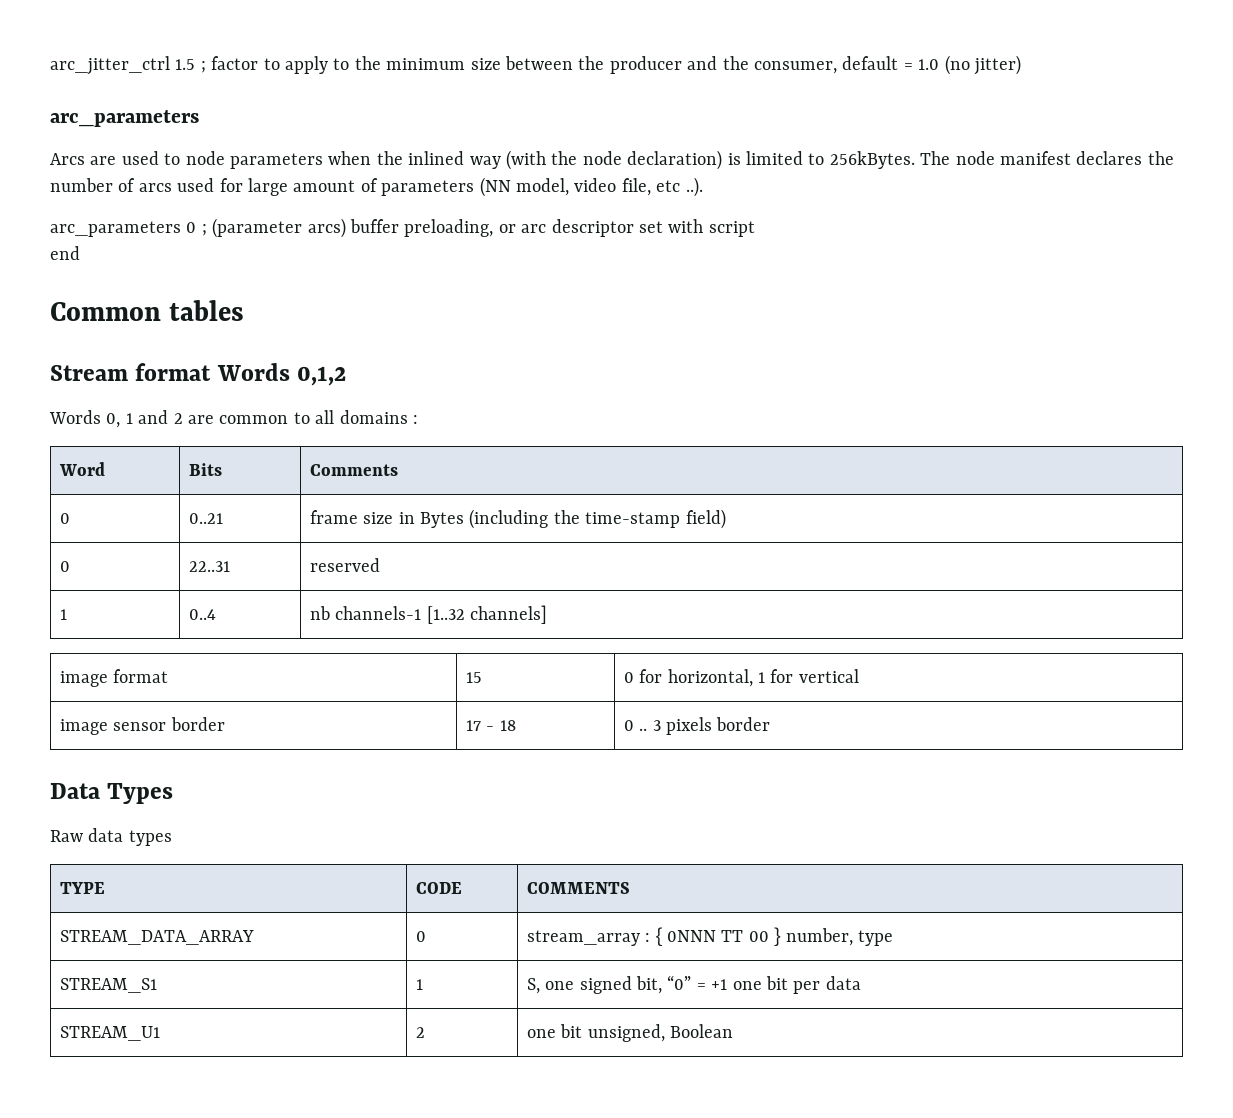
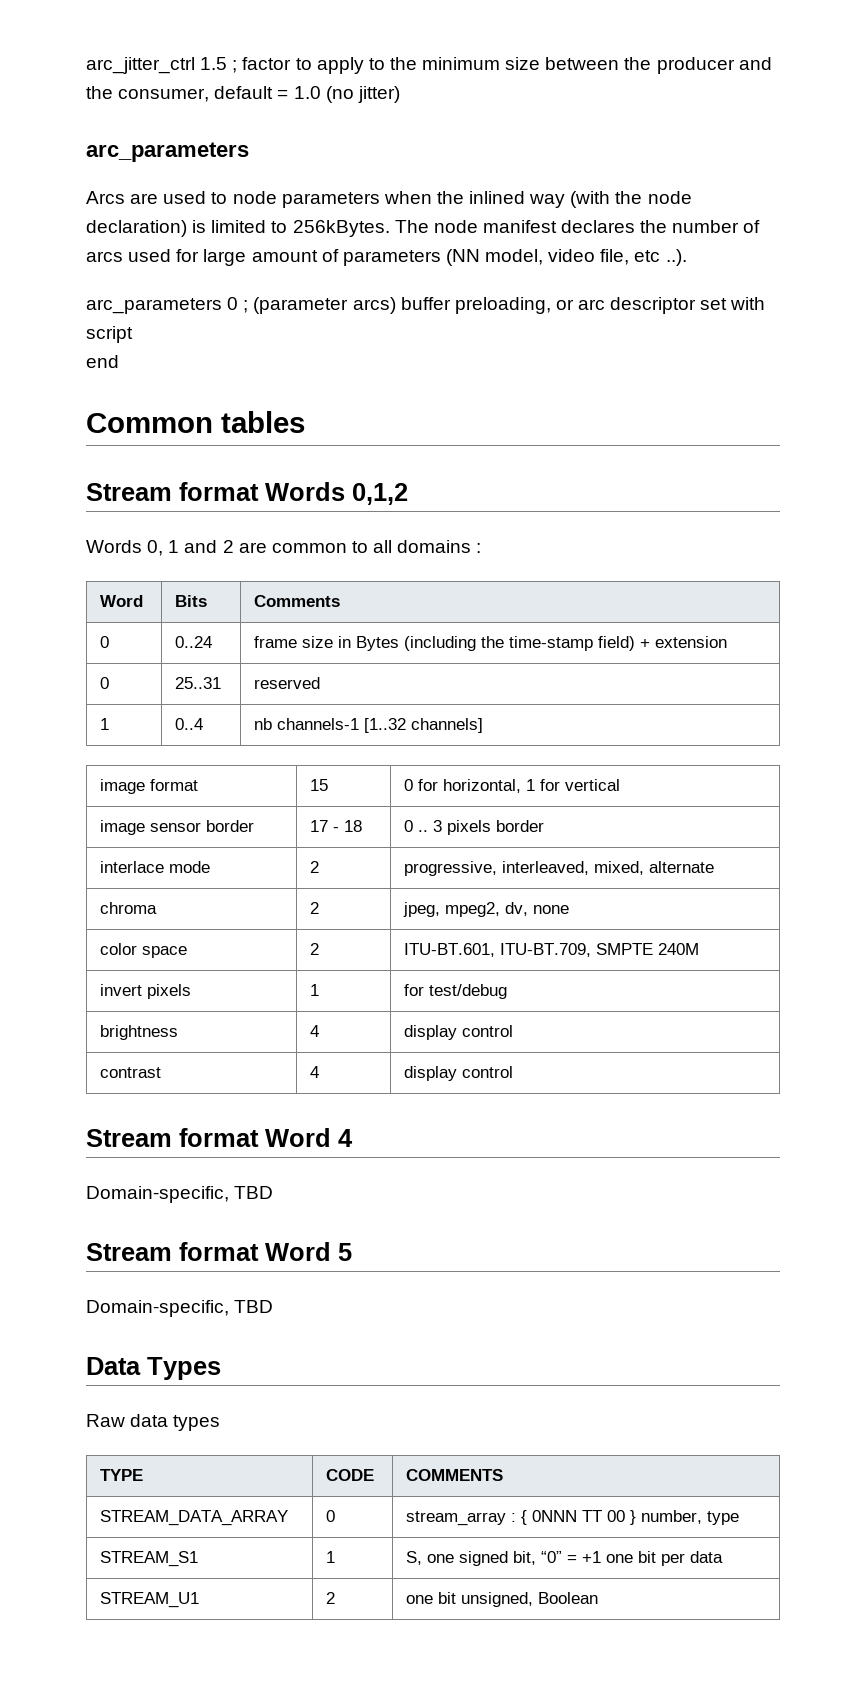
[188,513,223,524] 0..21 -> [174,636,212,648] 0..24
[59,561,70,572] [188,561,230,572] // 0 | 22..31 -> [639,636,727,648] [99,677,109,689] [174,677,221,689] + extension // 0 | 25..31
(771, 724) none -> [99,861,210,873] [309,861,319,873] [403,861,714,876] [99,902,157,914] [309,902,319,914] [402,902,569,917] [99,943,187,958] [309,943,319,955] [403,943,699,957] [99,984,191,999] [309,984,319,996] [403,984,507,999] [99,1025,178,1040] [309,1025,319,1037] [403,1025,513,1040] [99,1067,161,1078] [309,1066,319,1078] [403,1066,513,1081] [86,1128,353,1147] [86,1186,274,1203] [86,1242,352,1261] [86,1300,274,1317] // interlace mode | 2 | progressive, interleaved, mixed, alternate // chroma | 2 | jpeg, mpeg2, dv, none // color space | 2 | ITU-BT.601, ITU-BT.709, SMPTE 240M // invert pixels | 1 | for test/debug // brightness | 4 | display control // contrast | 4 | display control // Stream format Word 4 // Domain-specific, TBD // Stream format Word 5 // Domain-specific, TBD

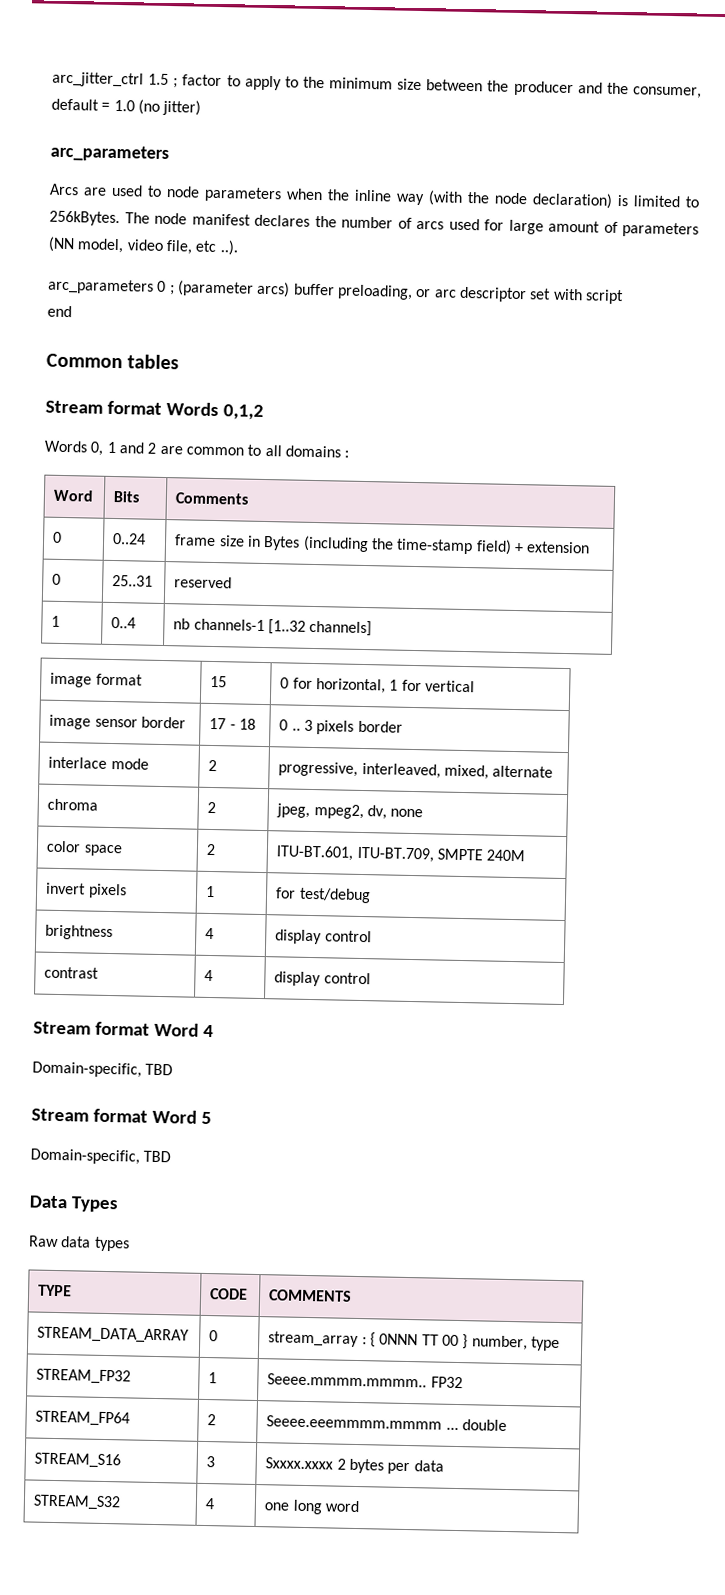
[469,191,526,204] inlined -> [354,189,392,202] inline
[99,1551,198,1567] [325,1551,335,1563] [405,1551,656,1566] STREAM_S1 | 1 | S, one signed bit, “0” = +1 one bit -> [36,1368,132,1385] [208,1372,218,1384] [267,1373,463,1389] [35,1410,131,1427] [207,1414,217,1426] [266,1415,508,1432] [34,1452,122,1469] [206,1456,216,1468] [265,1457,385,1474] STREAM_FP32 | 1 | Seeee.mmmm.mmmm.. FP32 // STREAM_FP64 | 2 | Seeee.eeemmmm.mmmm ... double // STREAM_S16 | 3 | Sxxxx.xxxx 2 bytes
[99,1592,199,1608] [325,1592,335,1604] [405,1592,598,1607] STREAM_U1 | 2 | one bit unsigned, Boolean -> [33,1494,122,1511] [205,1498,216,1510] [264,1499,361,1515] STREAM_S32 | 4 | one long word

